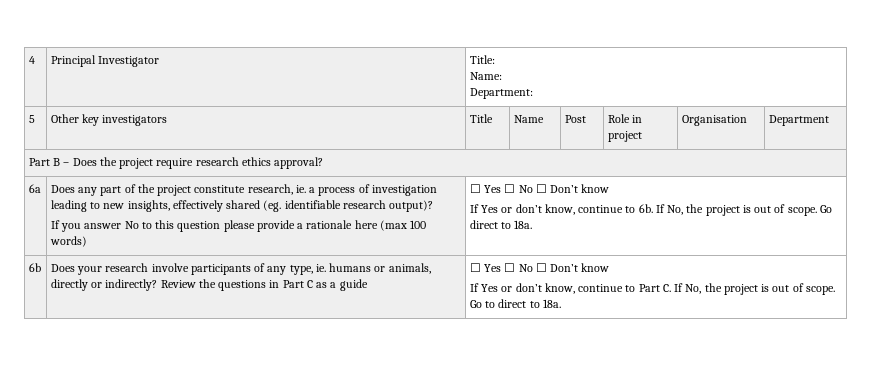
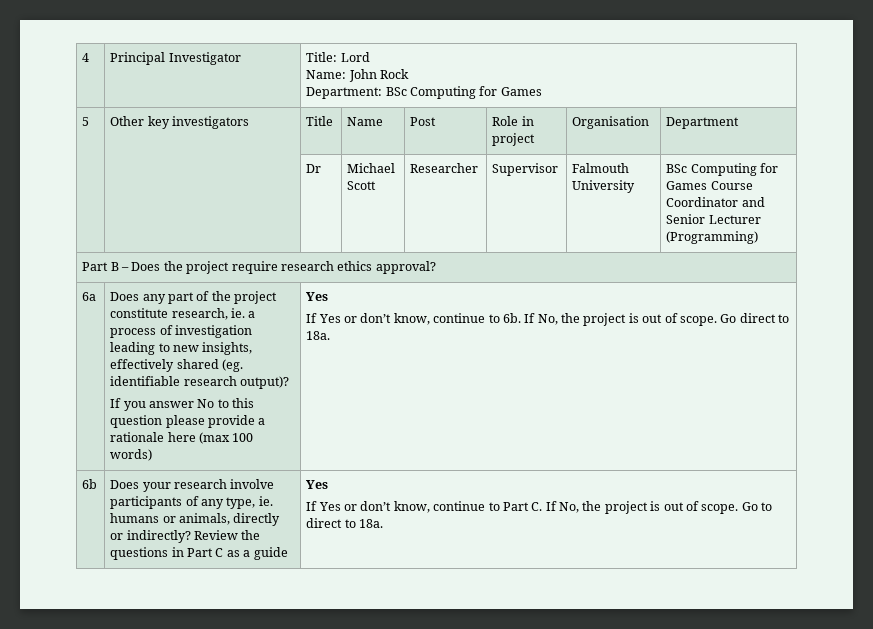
(495, 59) none -> [340,52,370,62] Lord
(502, 76) none -> [348,69,410,82] John Rock
(533, 93) none -> [385,86,542,99] BSc Computing for Games
(829, 120) none -> [306,164,322,173] [347,163,396,173] [347,181,377,190] [410,163,479,173] [492,163,559,176] [572,163,630,173] [572,180,636,193] [666,163,779,176] [666,181,753,190] [666,197,765,207] [666,214,761,224] [666,231,759,244] // | | Dr | Michael Scott | Researcher | Supervisor | Falmouth University | BSc Computing for Games Course Coordinator and Senior Lecturer (Programming)
[469,184,610,193] ☐ Yes ☐ No ☐ Don’t know -> [306,292,329,301] Yes
[469,263,610,272] ☐ Yes ☐ No ☐ Don’t know -> [306,480,329,489] Yes

